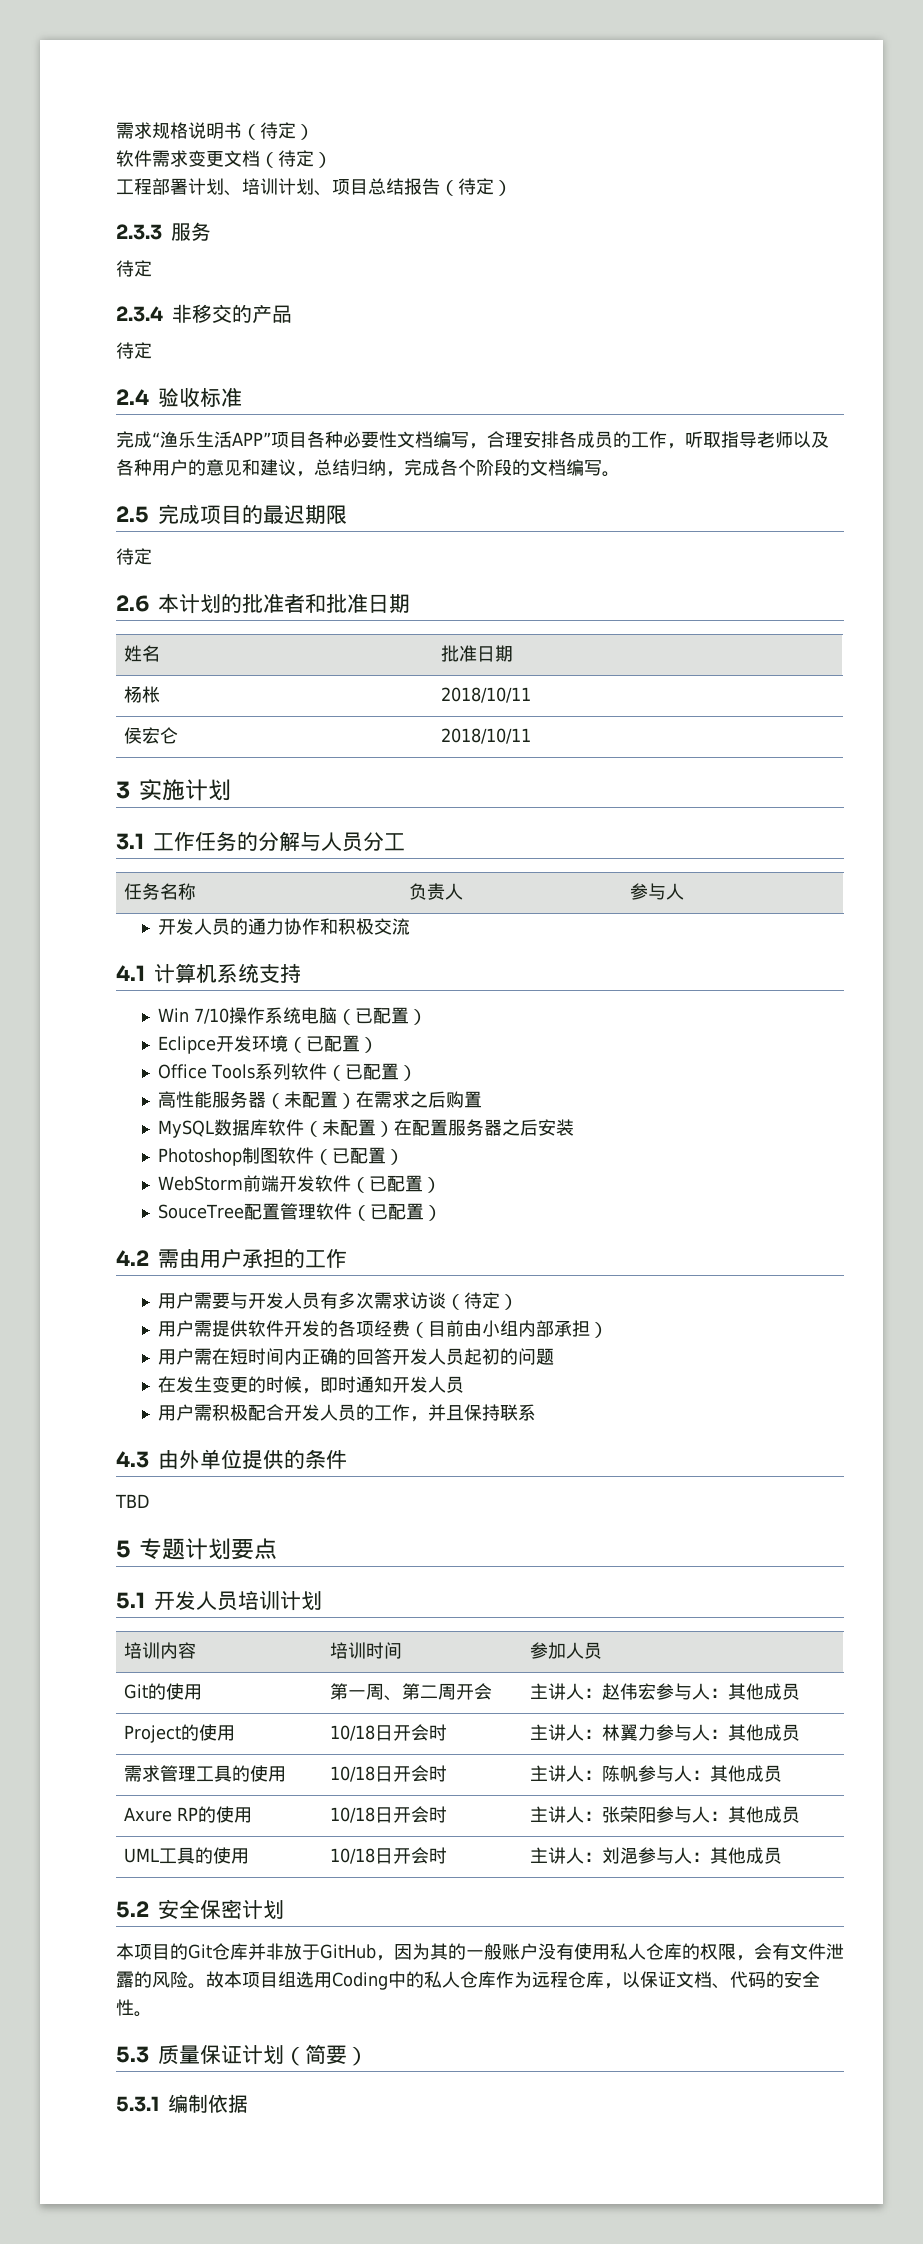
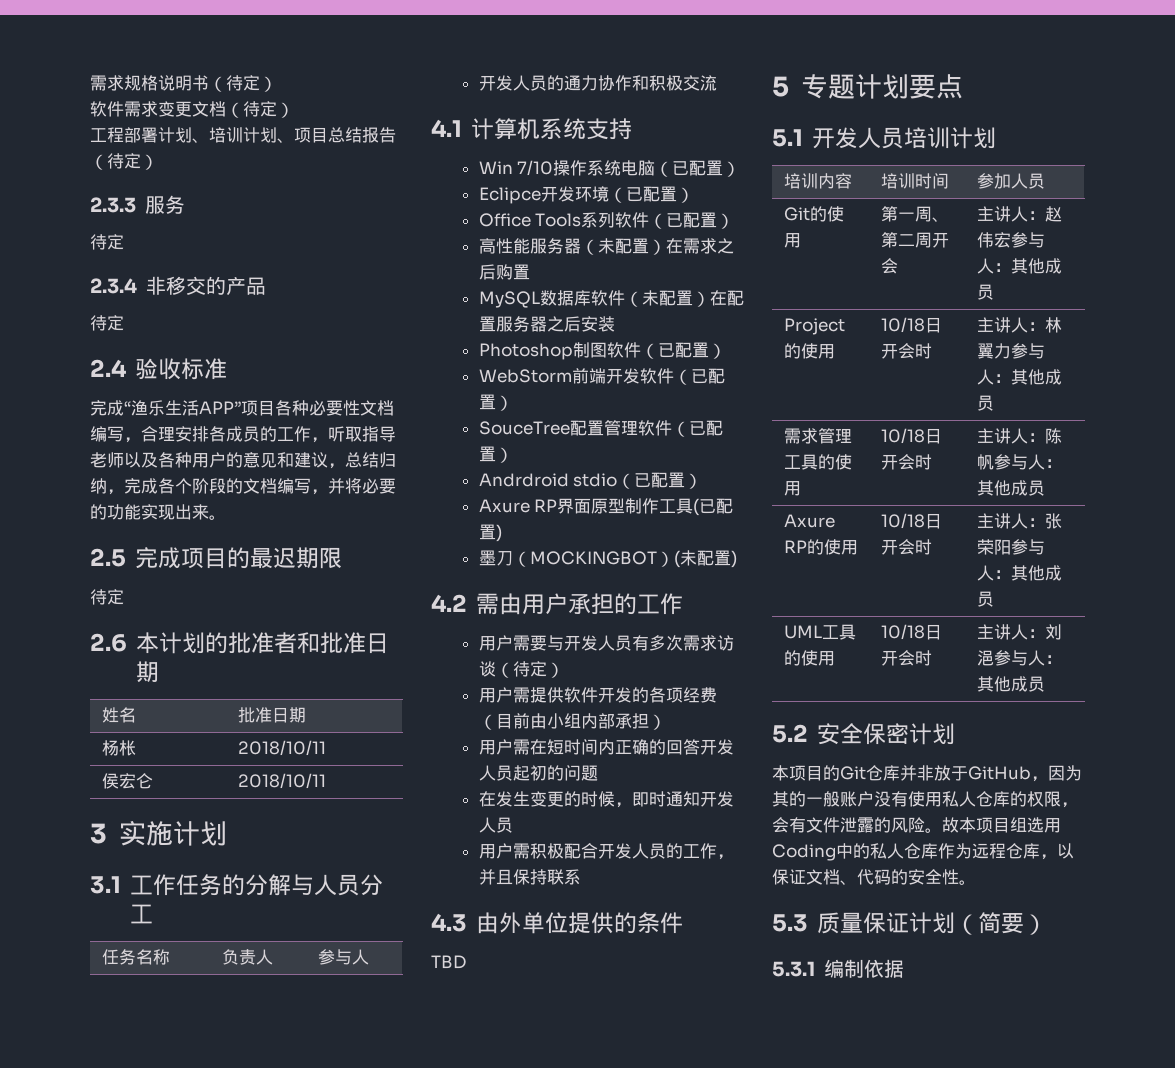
(602, 468) none -> [311,478,396,495] [90,504,209,520] ，并将必要的功能实现出来
(443, 1213) none -> [478,472,703,489] [478,498,734,516] [478,524,502,542] [478,550,737,568] // Andrdroid stdio（已配置） // Axure RP界面原型制作工具(已配置) // 墨刀（MOCKINGBOT）(未配置)

